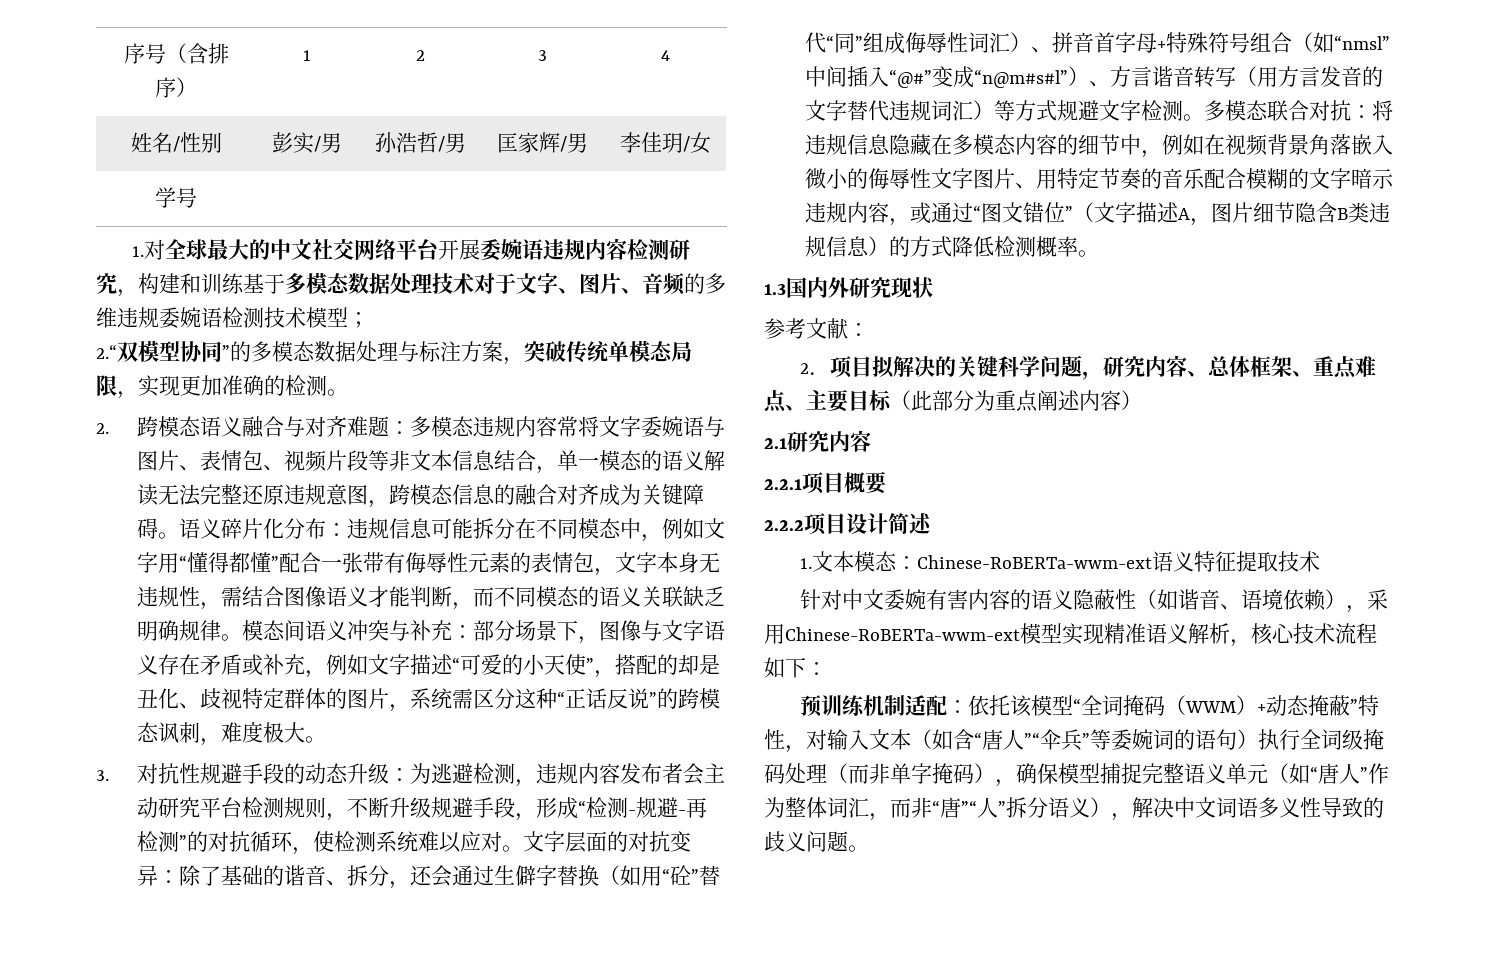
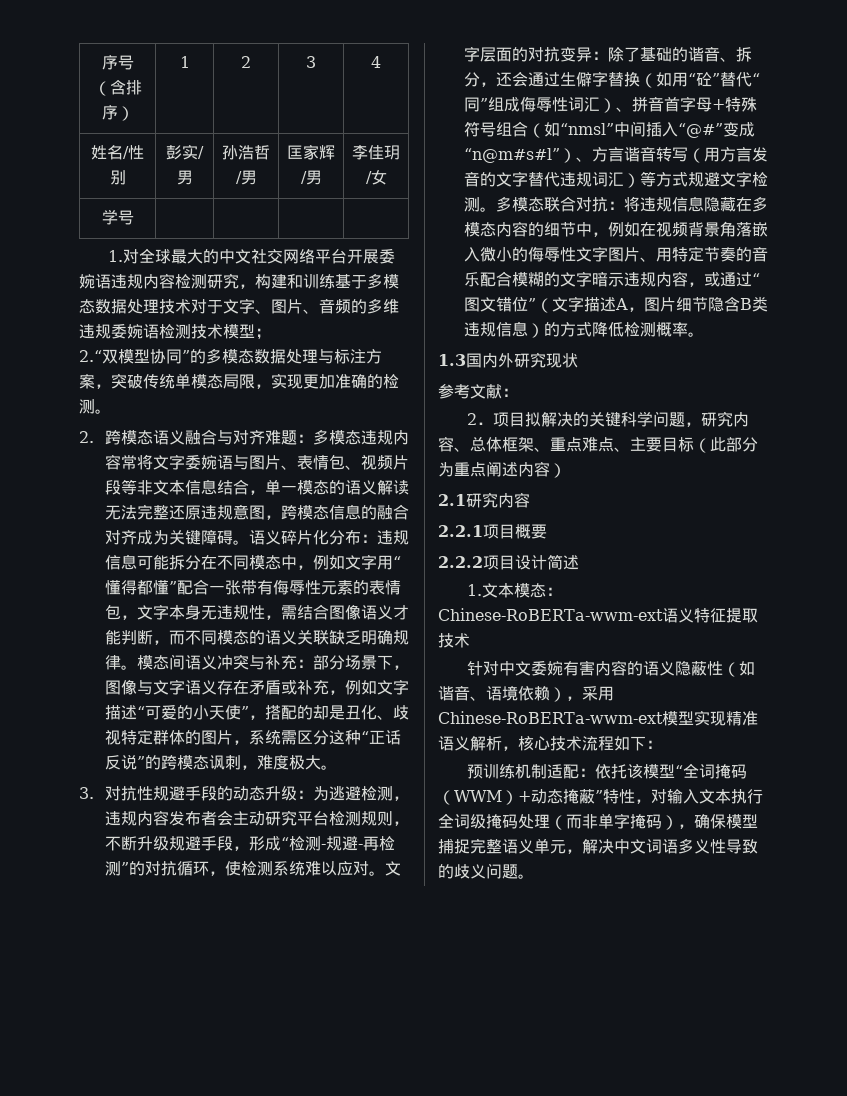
[911,729,1258,751] （如含“唐人”“伞兵”等委婉词的语句） -> (731, 796) none
[1268,763,1389,784] [764,797,1111,821] （如“唐人”作为整体词汇，而非“唐”“人”拆分语义） -> (566, 847) none

